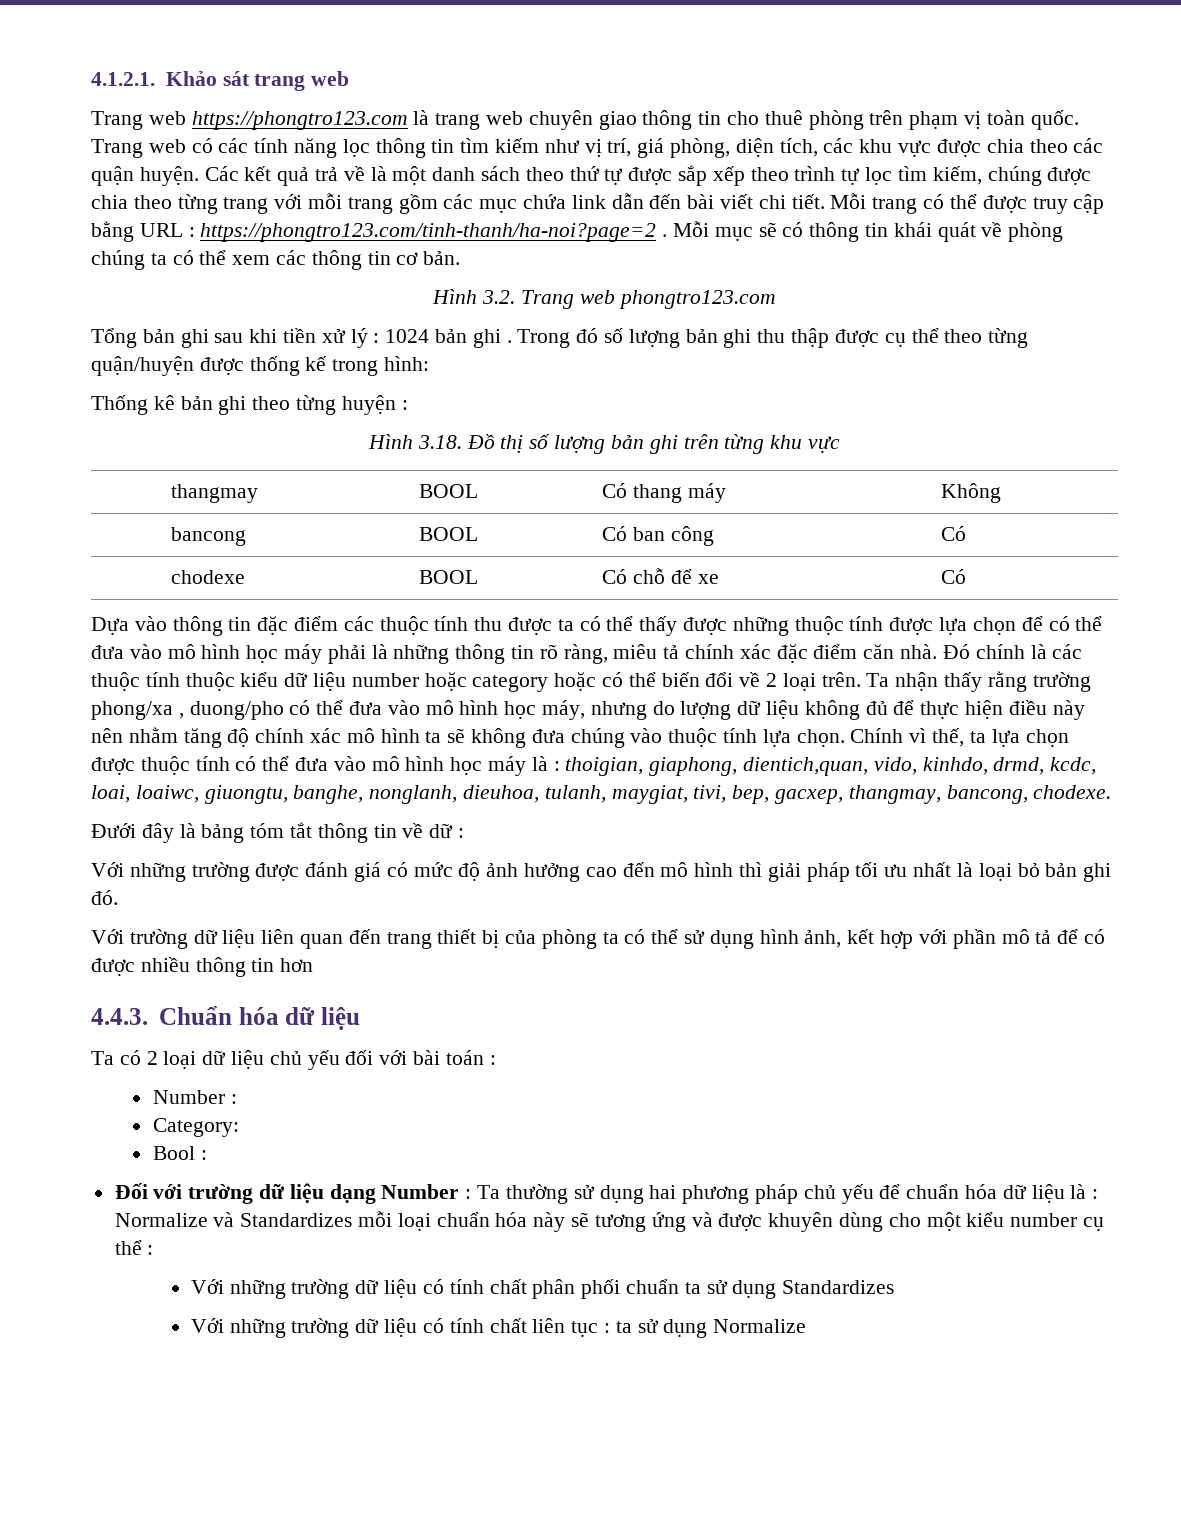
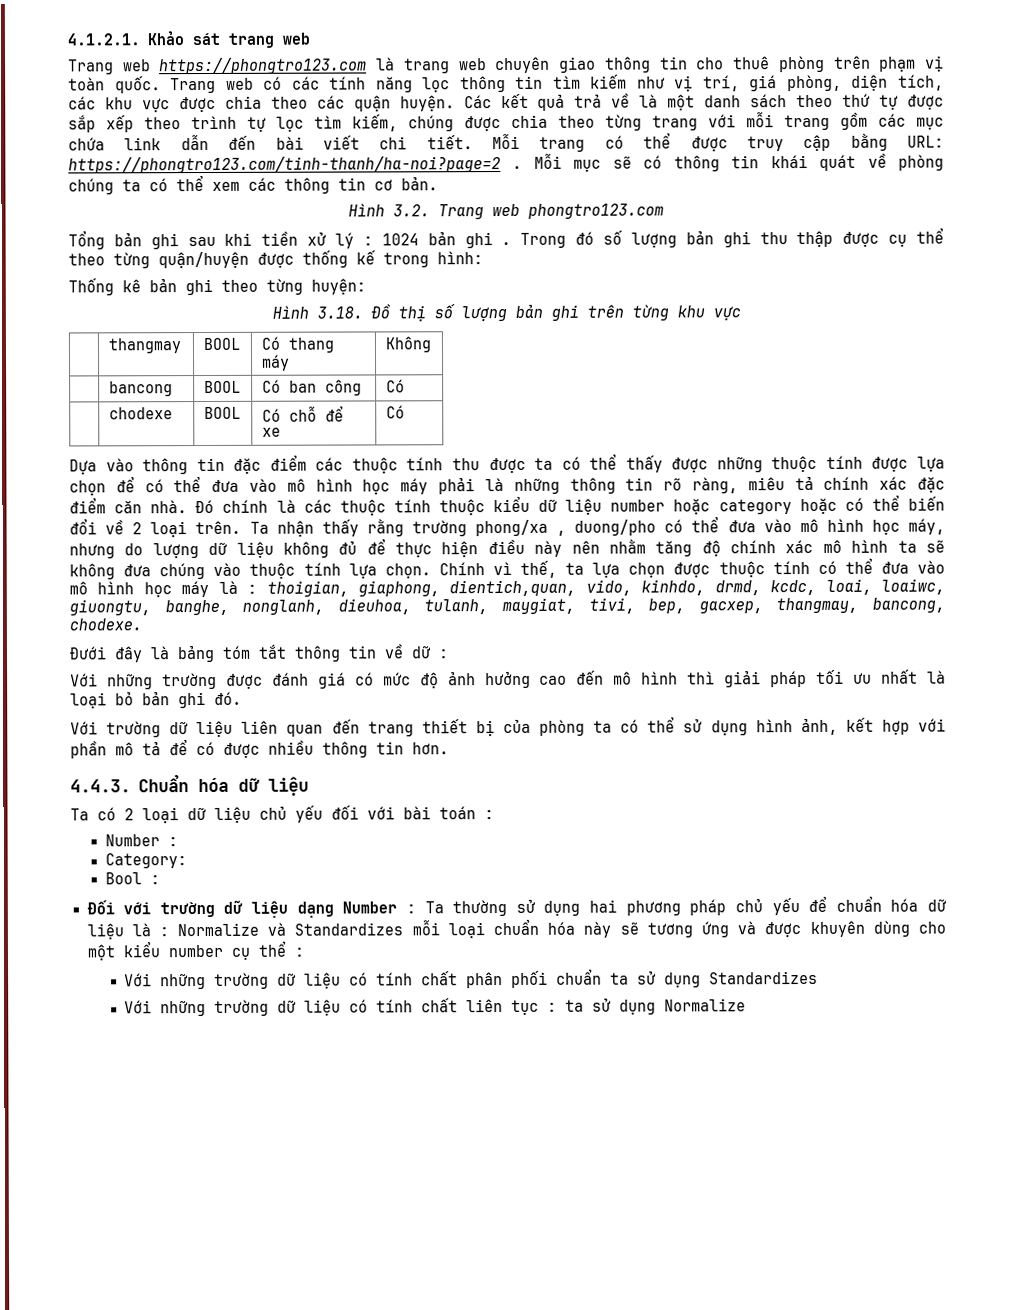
[139,223,195,237] URL : -> [907,135,944,148] URL:
[341,395,408,415] huyện : -> [311,278,366,295] huyện:
[280,958,314,972] hơn -> [412,742,449,755] hơn.

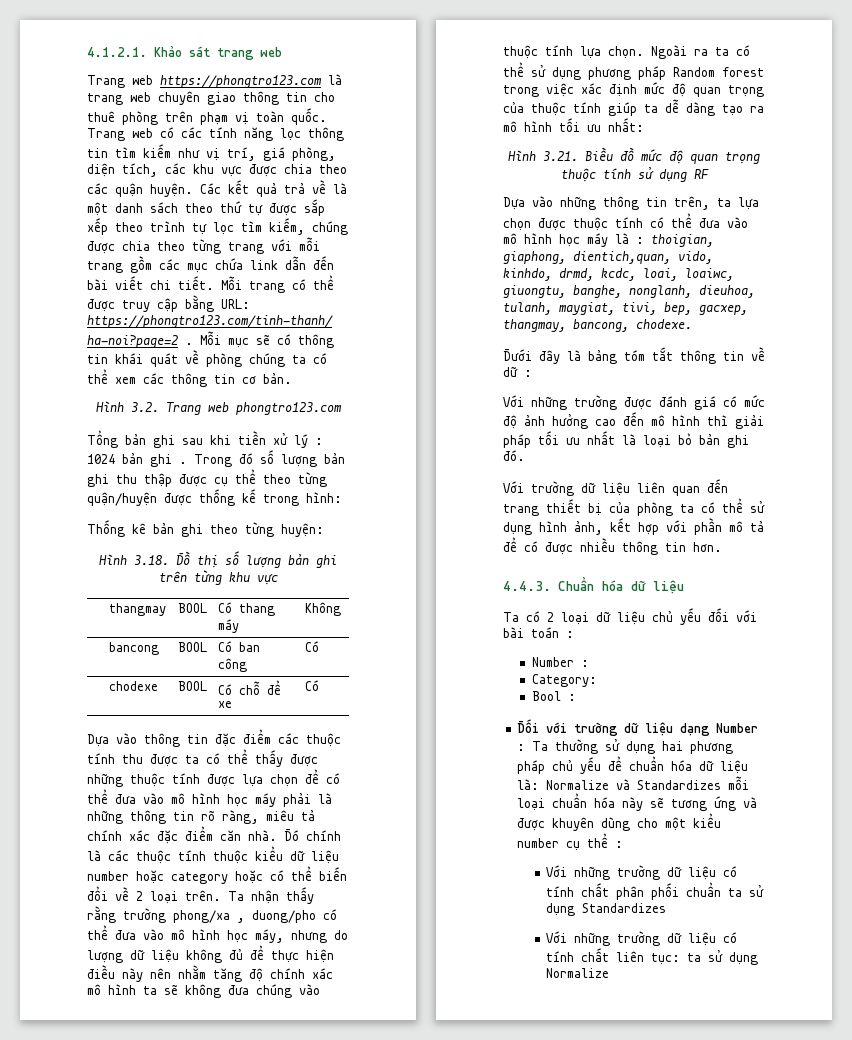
[438,560,558,578] Chính vì thế, -> [651,45,750,59] [503,62,764,80] [503,82,764,97] [503,99,764,116] [503,118,644,132] [508,147,760,164] [560,166,709,182] [503,196,710,210] Ngoài ra ta có thể sử dụng phương pháp Random forest trong việc xác định mức độ quan trọng của thuộc tính giúp ta dễ dàng tạo ra mô hình tối ưu nhất: // Hình 3.21. Biều đồ mức độ quan trọng thuộc tính sử dụng RF // Dựa vào những thông tin trên,
[131,923,169,937] là : -> [517,779,540,790] là:
[511,999,558,1015] tục : -> [651,953,681,965] tục:

